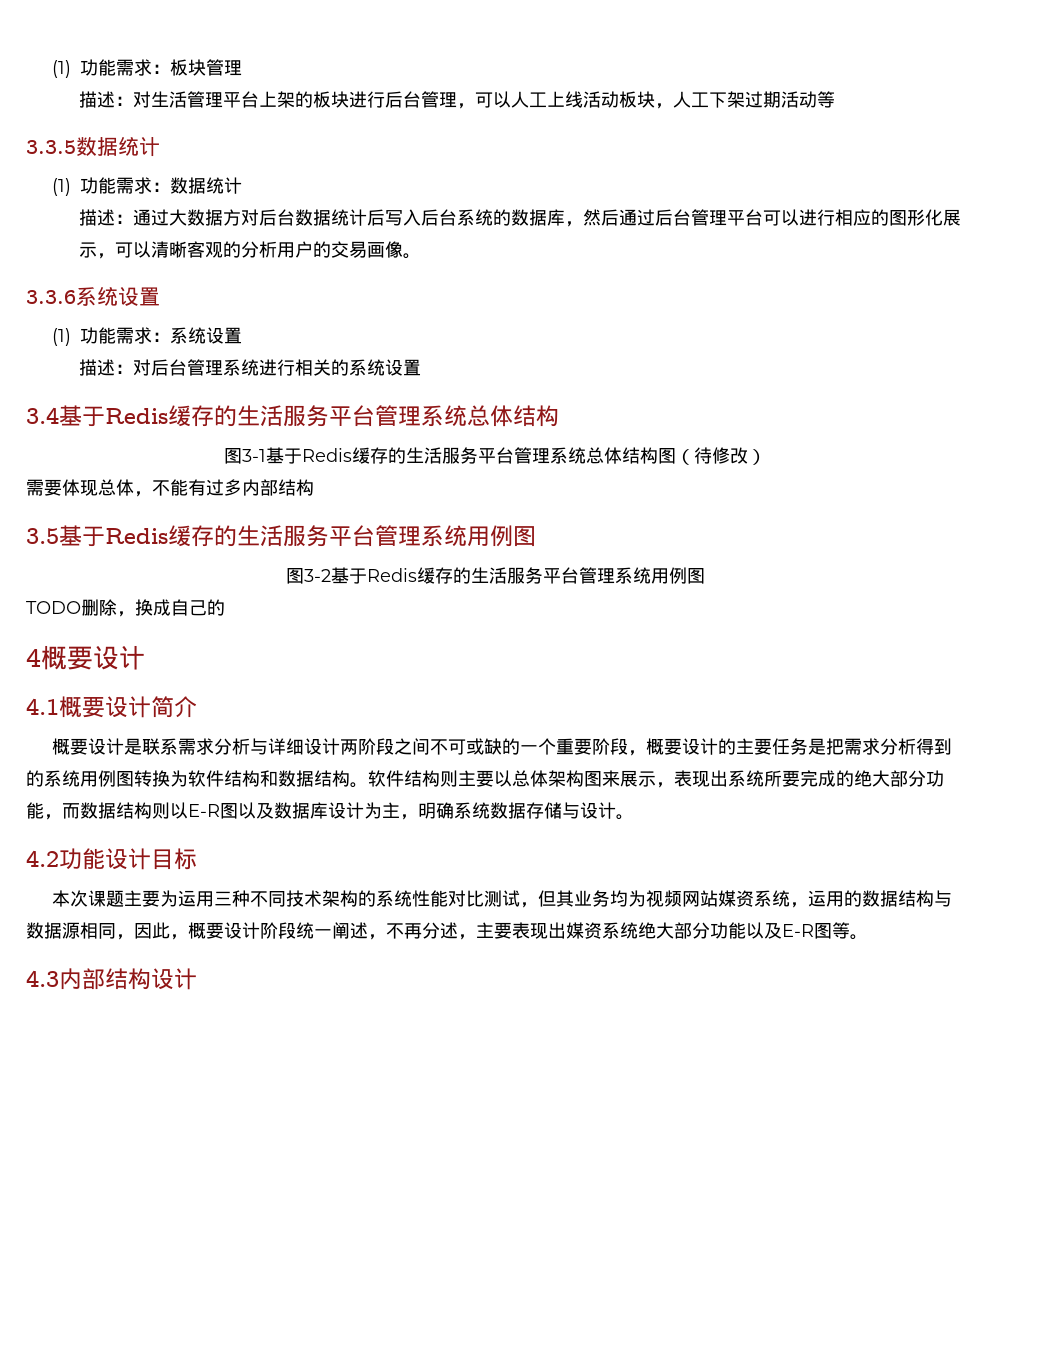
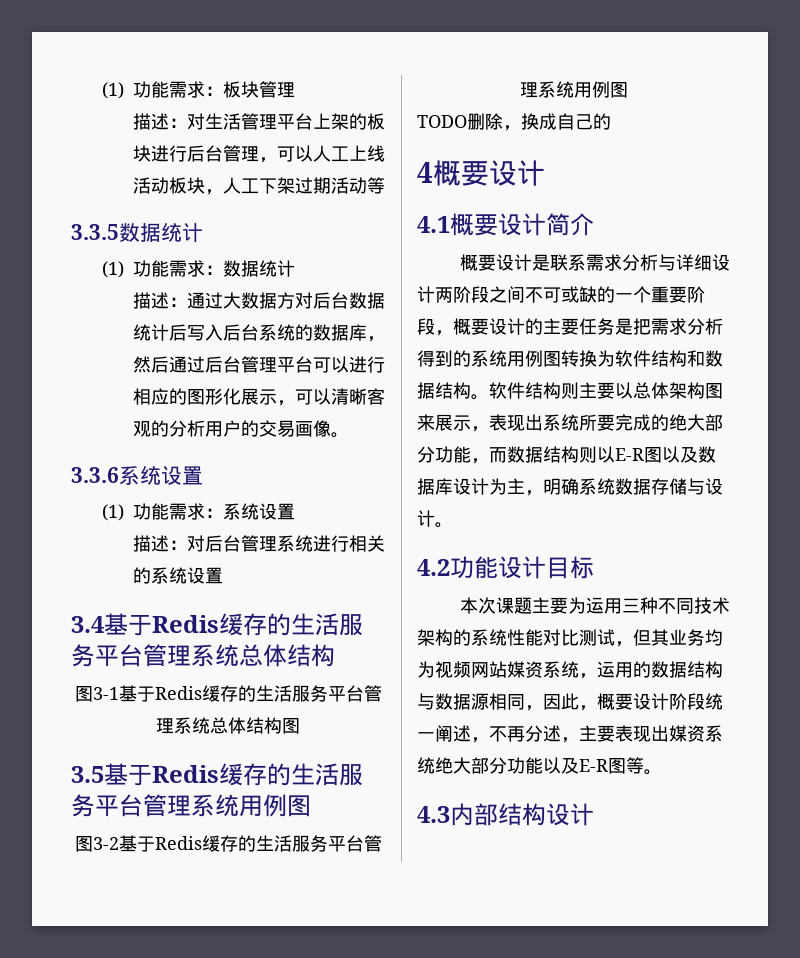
[676,447,766,465] [26,479,314,497] （待修改） // 需要体现总体，不能有过多内部结构 -> (300, 726) none

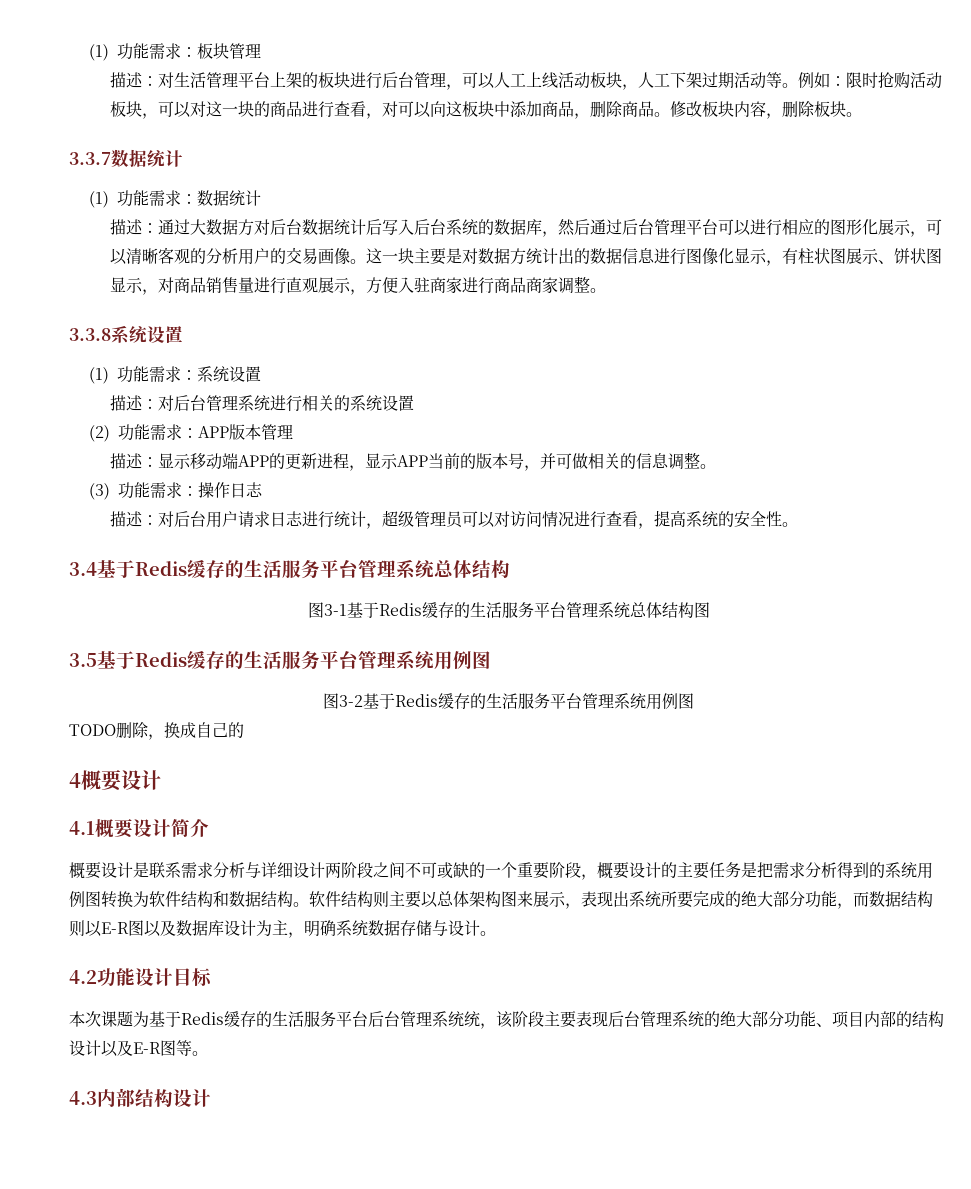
[71,224,119,240] // 3.3.5 -> [781,72,942,89] [109,101,862,119] [69,152,111,165] 。例如：限时抢购活动板块，可以对这一块的商品进行查看，对可以向这板块中添加商品，删除商品。修改板块内容，删除板块。 // 3.3.7
[71,467,119,483] // 3.3.6 -> [365,248,942,266] [109,276,606,295] [69,328,111,341] 这一块主要是对数据方统计出的数据信息进行图像化显示，有柱状图展示、饼状图显示，对商品销售量进行直观展示，方便入驻商家进行商品商家调整。 // 3.3.8
(223, 575) none -> [89,424,294,442] [109,452,716,471] [89,482,264,500] [109,510,798,529] // (2)功能需求：APP版本管理 // 描述：显示移动端APP的更新进程，显示APP当前的版本号，并可做相关的信息调整。 // (3)功能需求：操作日志 // 描述：对后台用户请求日志进行统计，超级管理员可以对访问情况进行查看，提高系统的安全性。
[531,597,730,614] [417,629,723,647] [417,661,723,679] [417,693,723,711] [417,725,723,743] [417,757,543,774] 主要为运用三种不同技术架构的系统性能对比测试，但其业务均为视频网站媒资系统，运用的数据结构与数据源相同，因此，概要设计阶段统一阐述，不再分述，主要表现出媒资系统绝大部分功能 -> [133,1011,944,1029] [69,1040,101,1056] 为基于Redis缓存的生活服务平台后台管理系统统，该阶段主要表现后台管理系统的绝大部分功能、项目内部的结构设计

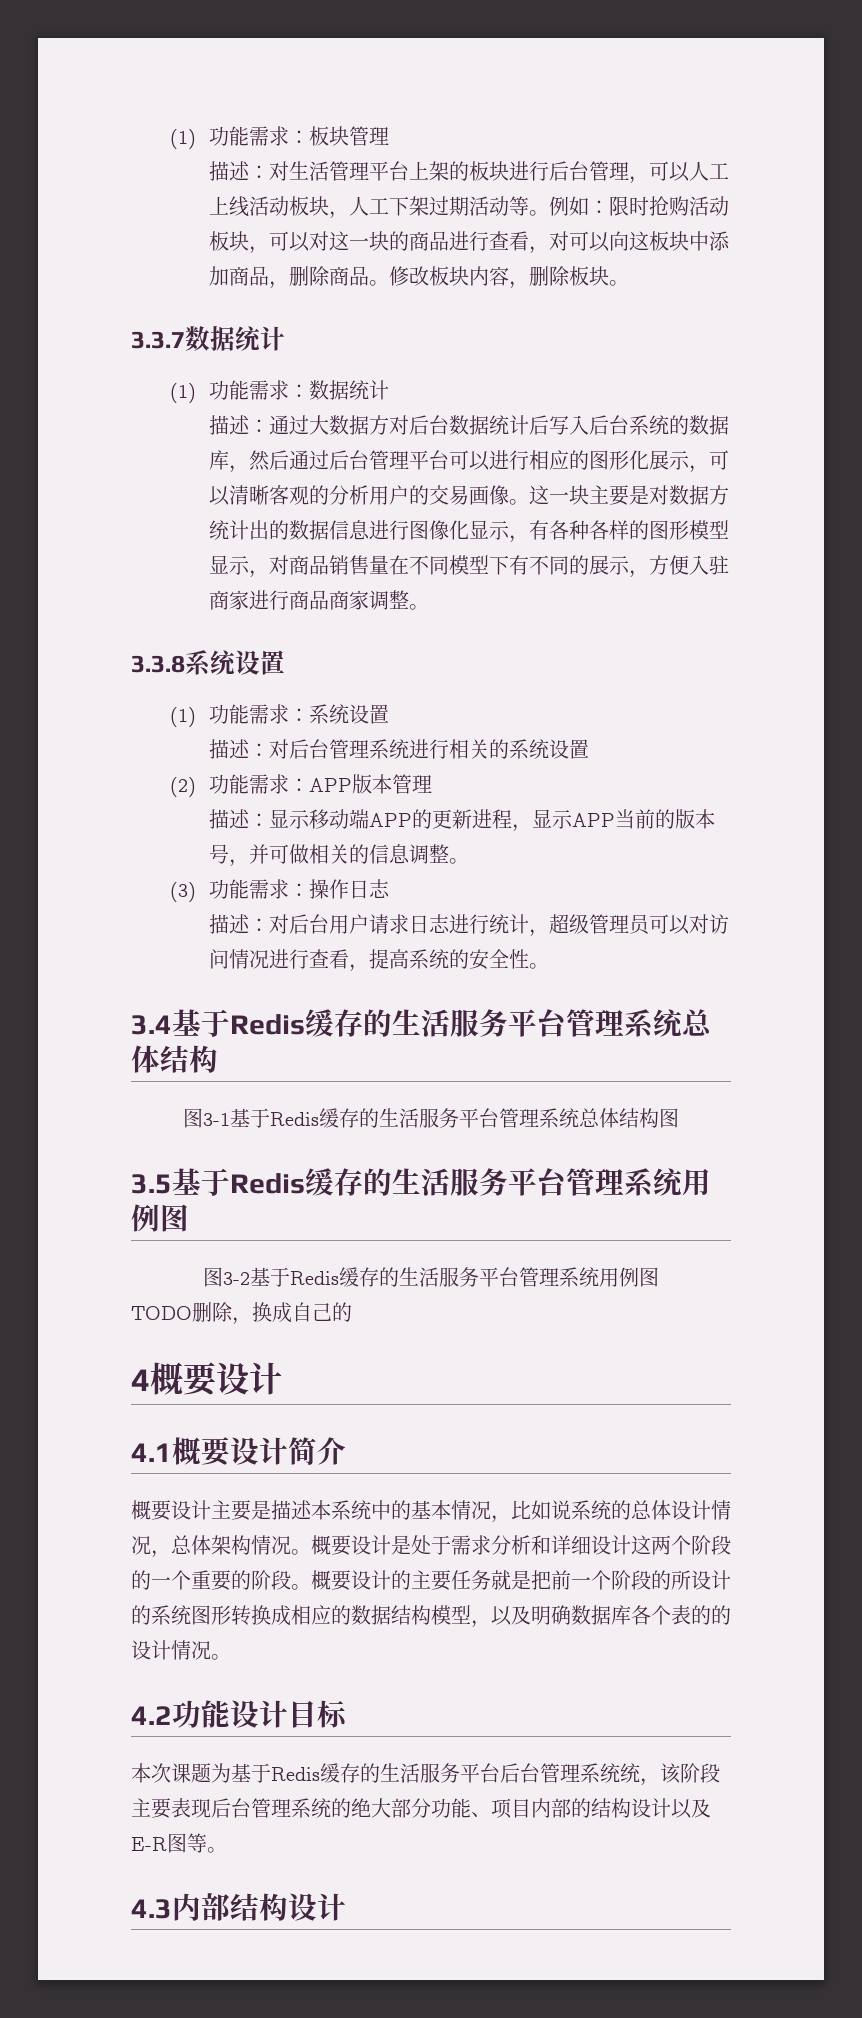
[797,248,942,264] 柱状图展示、饼状图 -> [549,520,730,540] 各种各样的图形模型
[253,277,318,294] 进行直观 -> [389,555,590,575] 在不同模型下有不同的
[133,862,261,878] 是联系需求分析与 -> [211,1500,731,1523] [131,1535,551,1558] 主要是描述本系统中的基本情况，比如说系统的总体设计情况，总体架构情况。概要设计是处于需求分析和
[325,862,469,879] 两阶段之间不可或缺 -> [631,1535,731,1555] 这两个阶段
[549,862,597,880] 阶段， -> [231,1570,311,1590] 的阶段。
[741,862,933,879] [69,891,933,909] [69,920,480,938] 是把需求分析得到的系统用例图转换为软件结构和数据结构。软件结构则主要以总体架构图来展示，表现出系统所要完成的绝大部分功能，而数据结构则以E-R图以及数据库设计为主，明确系统数据存储与设计 -> [491,1570,731,1590] [131,1605,731,1628] [131,1640,211,1660] 就是把前一个阶段的所设计的系统图形转换成相应的数据结构模型，以及明确数据库各个表的的设计情况

